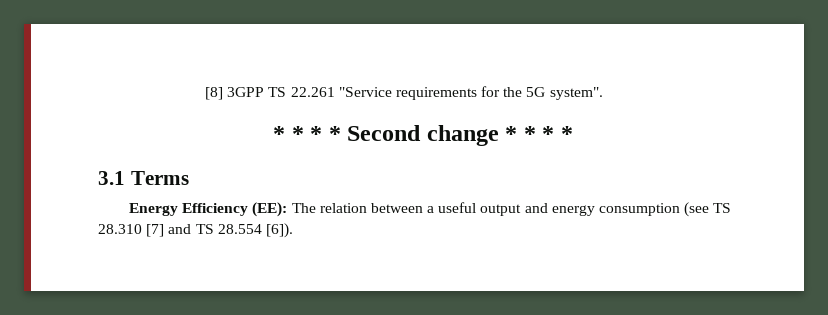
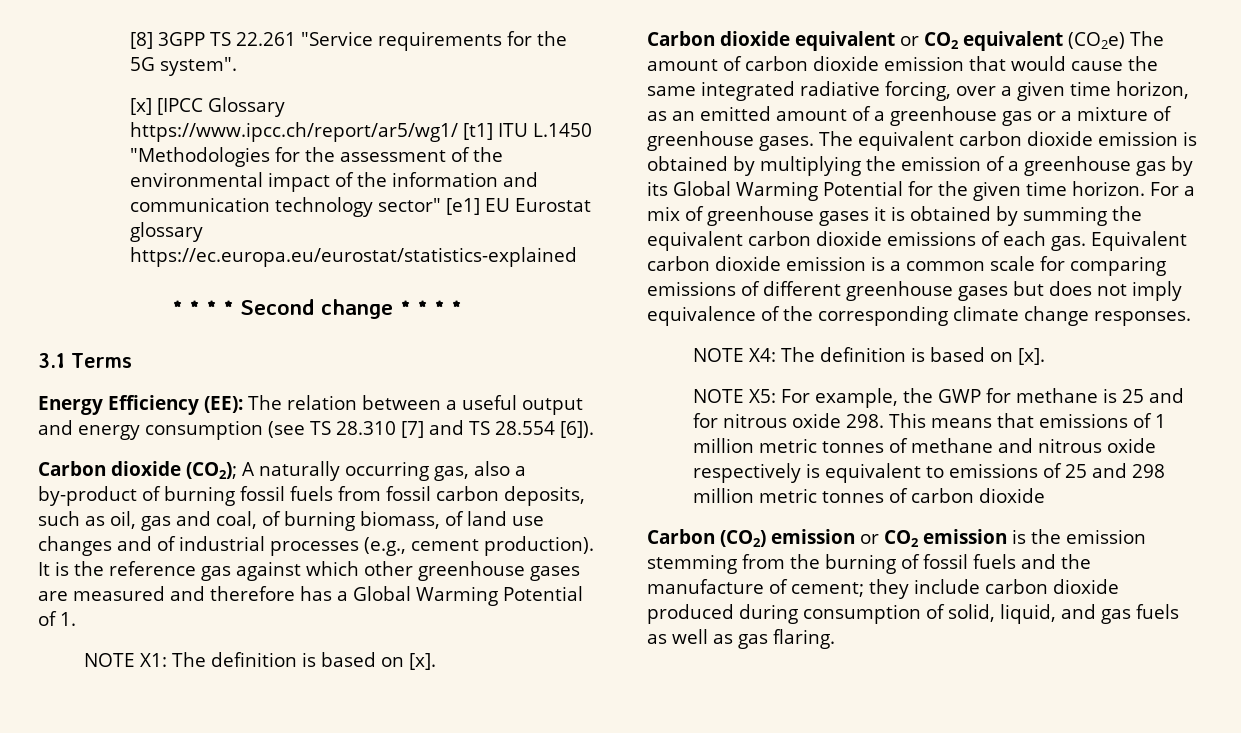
(603, 93) none -> [129,97,285,117] [129,122,592,142] [129,147,503,167] [129,172,538,192] [129,197,591,217] [129,222,203,242] [129,247,577,267] // [x] [IPCC Glossary https://www.ipcc.ch/report/ar5/wg1/ [t1] ITU L.1450 "Methodologies for the assessment of the environmental impact of the information and communication technology sector" [e1] EU Eurostat glossary https://ec.europa.eu/eurostat/statistics-explained
(293, 230) none -> [38,461,526,481] [38,486,585,506] [38,511,544,531] [38,536,594,556] [38,561,580,581] [38,586,583,606] [38,611,76,626] [83,652,436,670] [647,31,1164,51] [647,56,1158,71] [647,81,1189,101] [647,106,1172,126] [647,131,1197,151] [647,156,1193,176] [647,181,1195,201] [647,206,1142,226] [647,231,1187,251] [647,256,1166,276] [647,281,1182,301] [647,306,1191,326] [692,347,1045,365] [692,388,1184,408] [692,413,1166,428] [692,438,1156,453] [692,463,1165,483] [692,488,1045,503] [647,529,1146,547] [647,554,1091,574] [647,579,1119,599] [647,604,1179,624] [647,629,835,649] // Carbon dioxide (CO2); A naturally occurring gas, also a by-product of burning fossil fuels from fossil carbon deposits, such as oil, gas and coal, of burning biomass, of land use changes and of industrial processes (e.g., cement production). It is the reference gas against which other greenhouse gases are measured and therefore has a Global Warming Potential of 1. // NOTE X1: The definition is based on [x]. // Carbon dioxide equivalent or CO2 equivalent (CO2e) The amount of carbon dioxide emission that would cause the same integrated radiative forcing, over a given time horizon, as an emitted amount of a greenhouse gas or a mixture of greenhouse gases. The equivalent carbon dioxide emission is obtained by multiplying the emission of a greenhouse gas by its Global Warming Potential for the given time horizon. For a mix of greenhouse gases it is obtained by summing the equivalent carbon dioxide emissions of each gas. Equivalent carbon dioxide emission is a common scale for comparing emissions of different greenhouse gases but does not imply equivalence of the corresponding climate change responses. // NOTE X4: The definition is based on [x]. // NOTE X5: For example, the GWP for methane is 25 and for nitrous oxide 298. This means that emissions of 1 million metric tonnes of methane and nitrous oxide respectively is equivalent to emissions of 25 and 298 million metric tonnes of carbon dioxide // Carbon (CO2) emission or CO2 emission is the emission stemming from the burning of fossil fuels and the manufacture of cement; they include carbon dioxide produced during consumption of solid, liquid, and gas fuels as well as gas flaring.

